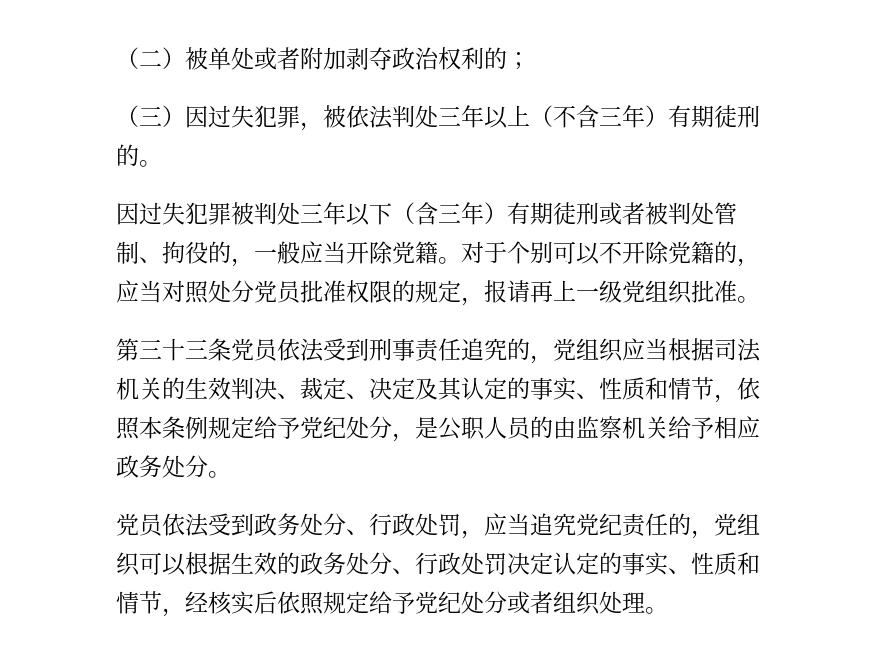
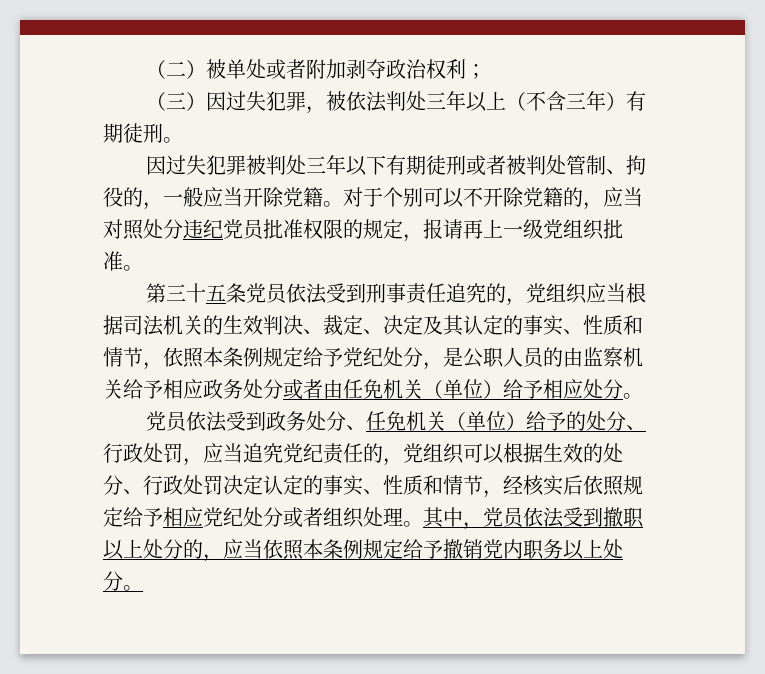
[484,47,507,70] 的 -> (466, 69) none
[116,144,139,167] 的 -> (163, 133) none
[392,202,507,225] （含三年） -> (386, 165) none
(254, 291) none -> [183,219,223,239] 违纪
[185,339,208,359] 三 -> [205,284,226,301] 五
(208, 466) none -> [283,379,623,400] 或者由任免机关（单位）给予相应处分
(369, 532) none -> [365,411,646,431] 任免机关（单位）给予的处分、
[300,552,346,575] 政务 -> (603, 453) none
(415, 603) none -> [163,507,203,527] 相应
(668, 610) none -> [423,507,644,530] [103,539,623,562] [103,571,143,591] 其中，党员依法受到撤职以上处分的，应当依照本条例规定给予撤销党内职务以上处分。

